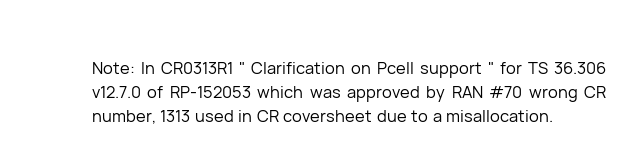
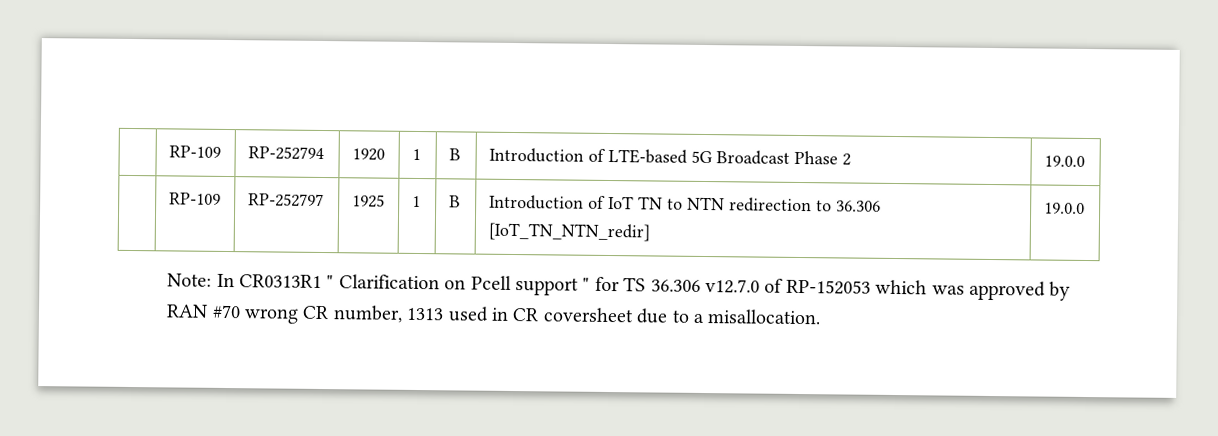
(92, 68) none -> [168,145,221,158] [247,146,324,161] [351,148,385,161] [411,148,421,161] [448,148,461,161] [488,147,851,166] [1043,155,1085,167] [168,192,221,205] [247,193,324,208] [351,194,385,208] [411,195,421,208] [448,195,461,208] [488,194,881,213] [487,222,650,242] [1043,202,1085,214] | RP-109 | RP-252794 | 1920 | 1 | B | Introduction of LTE-based 5G Broadcast Phase 2 | 19.0.0 // | RP-109 | RP-252797 | 1925 | 1 | B | Introduction of IoT TN to NTN redirection to 36.306 [IoT_TN_NTN_redir] | 19.0.0 //

